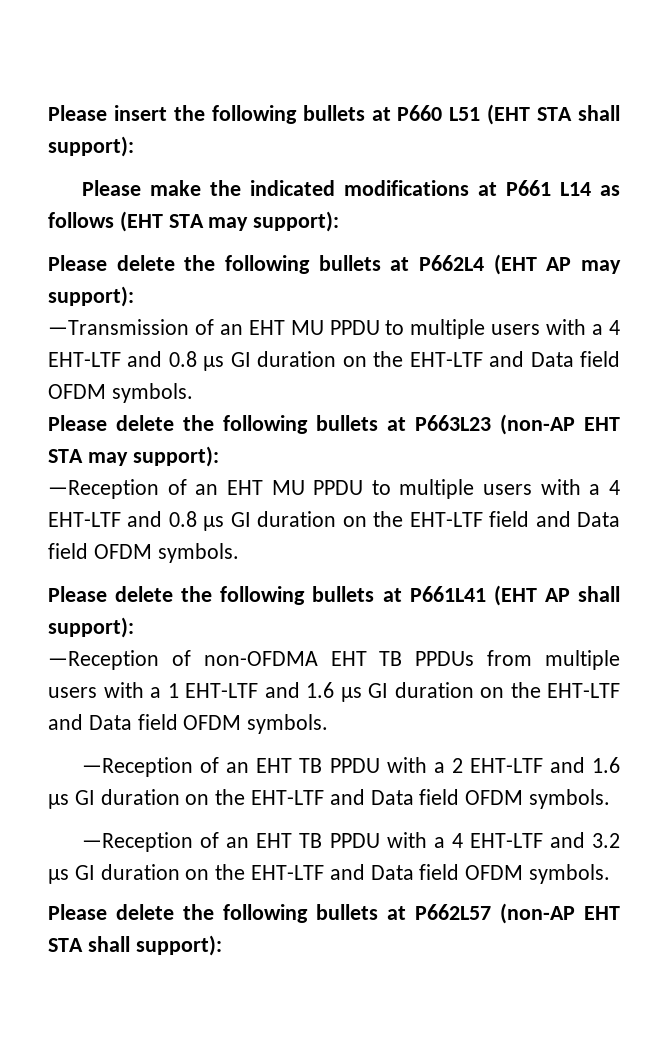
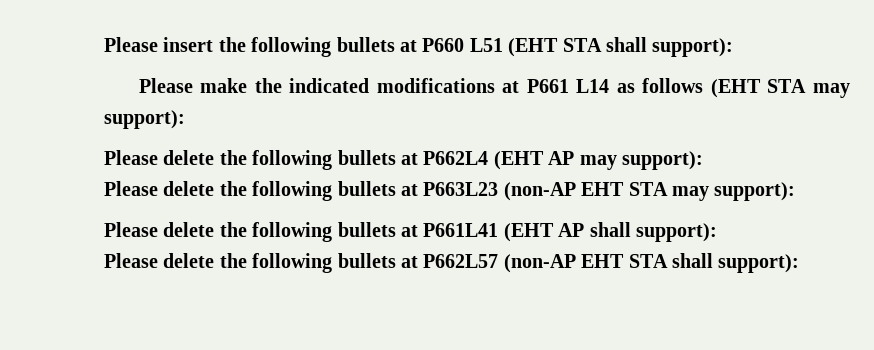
[48,319,620,339] [48,351,620,371] [48,383,193,403] // —Transmission of an EHT MU PPDU to multiple users with a 4 EHT-LTF and 0.8 μs GI duration on the EHT-LTF and Data field OFDM symbols. -> (703, 160) none
[48,479,620,499] [48,511,620,531] [48,543,239,563] // —Reception of an EHT MU PPDU to multiple users with a 4 EHT-LTF and 0.8 μs GI duration on the EHT-LTF field and Data field OFDM symbols. -> (796, 191) none
[48,650,620,670] [48,682,620,702] [48,714,329,734] [82,757,620,777] [48,789,611,809] [82,832,620,852] [48,864,611,884] // —Reception of non-OFDMA EHT TB PPDUs from multiple users with a 1 EHT-LTF and 1.6 μs GI duration on the EHT-LTF and Data field OFDM symbols. // —Reception of an EHT TB PPDU with a 2 EHT-LTF and 1.6 μs GI duration on the EHT-LTF and Data field OFDM symbols. // —Reception of an EHT TB PPDU with a 4 EHT-LTF and 3.2 μs GI duration on the EHT-LTF and Data field OFDM symbols. -> (717, 232) none

